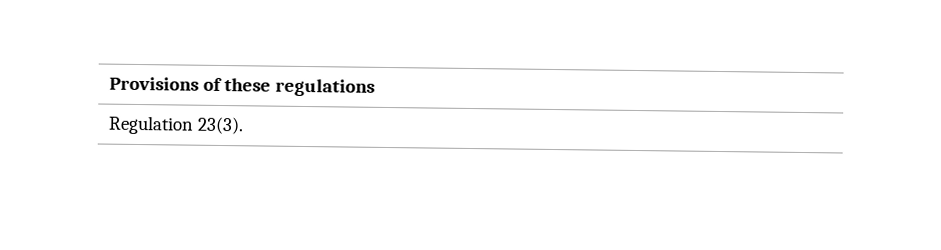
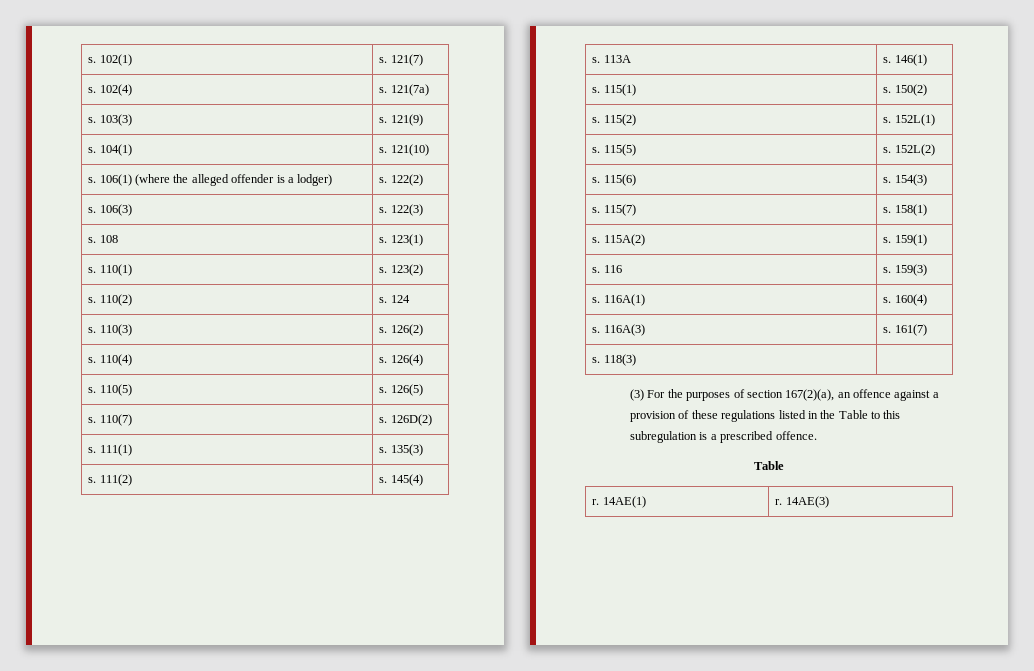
[109,76,376,97] [108,115,245,135] Provisions of these regulations // Regulation 23(3). -> [88,54,132,66] [379,54,423,66] [88,84,132,96] [379,84,429,96] [88,114,132,126] [379,114,423,126] [88,144,132,156] [379,144,429,156] [88,174,333,186] [379,174,423,186] [88,204,132,216] [379,204,423,216] [88,235,118,243] [379,234,423,246] [88,264,132,276] [379,264,423,276] [88,294,132,306] [379,295,410,303] [88,324,132,336] [379,324,423,336] [88,354,132,366] [379,354,423,366] [88,384,132,396] [379,384,423,396] [88,414,132,426] [379,414,432,426] [88,444,132,456] [379,444,423,456] [88,474,132,486] [379,474,423,486] [592,55,631,63] [883,54,927,66] [592,84,636,96] [883,84,927,96] [592,114,636,126] [883,114,935,126] [592,144,636,156] [883,144,935,156] [592,174,636,186] [883,174,927,186] [592,204,636,216] [883,204,927,216] [592,234,645,246] [883,234,927,246] [592,265,622,273] [883,264,927,276] [592,294,645,306] [883,294,927,306] [592,324,645,336] [883,324,927,336] [592,354,636,366] [630,389,939,401] [630,410,901,422] [630,431,817,443] [754,461,784,470] [592,496,646,508] [775,496,829,508] s. 102(1) | s. 121(7) // s. 102(4) | s. 121(7a) // s. 103(3) | s. 121(9) // s. 104(1) | s. 121(10) // s. 106(1) (where the alleged offender is a lodger) | s. 122(2) // s. 106(3) | s. 122(3) // s. 108 | s. 123(1) // s. 110(1) | s. 123(2) // s. 110(2) | s. 124 // s. 110(3) | s. 126(2) // s. 110(4) | s. 126(4) // s. 110(5) | s. 126(5) // s. 110(7) | s. 126D(2) // s. 111(1) | s. 135(3) // s. 111(2) | s. 145(4) // s. 113A | s. 146(1) // s. 115(1) | s. 150(2) // s. 115(2) | s. 152L(1) // s. 115(5) | s. 152L(2) // s. 115(6) | s. 154(3) // s. 115(7) | s. 158(1) // s. 115A(2) | s. 159(1) // s. 116 | s. 159(3) // s. 116A(1) | s. 160(4) // s. 116A(3) | s. 161(7) // s. 118(3) | // (3) For the purposes of section 167(2)(a), an offence against a provision of these regulations listed in the Table to this subregulation is a prescribed offence. // Table // r. 14AE(1) | r. 14AE(3)

